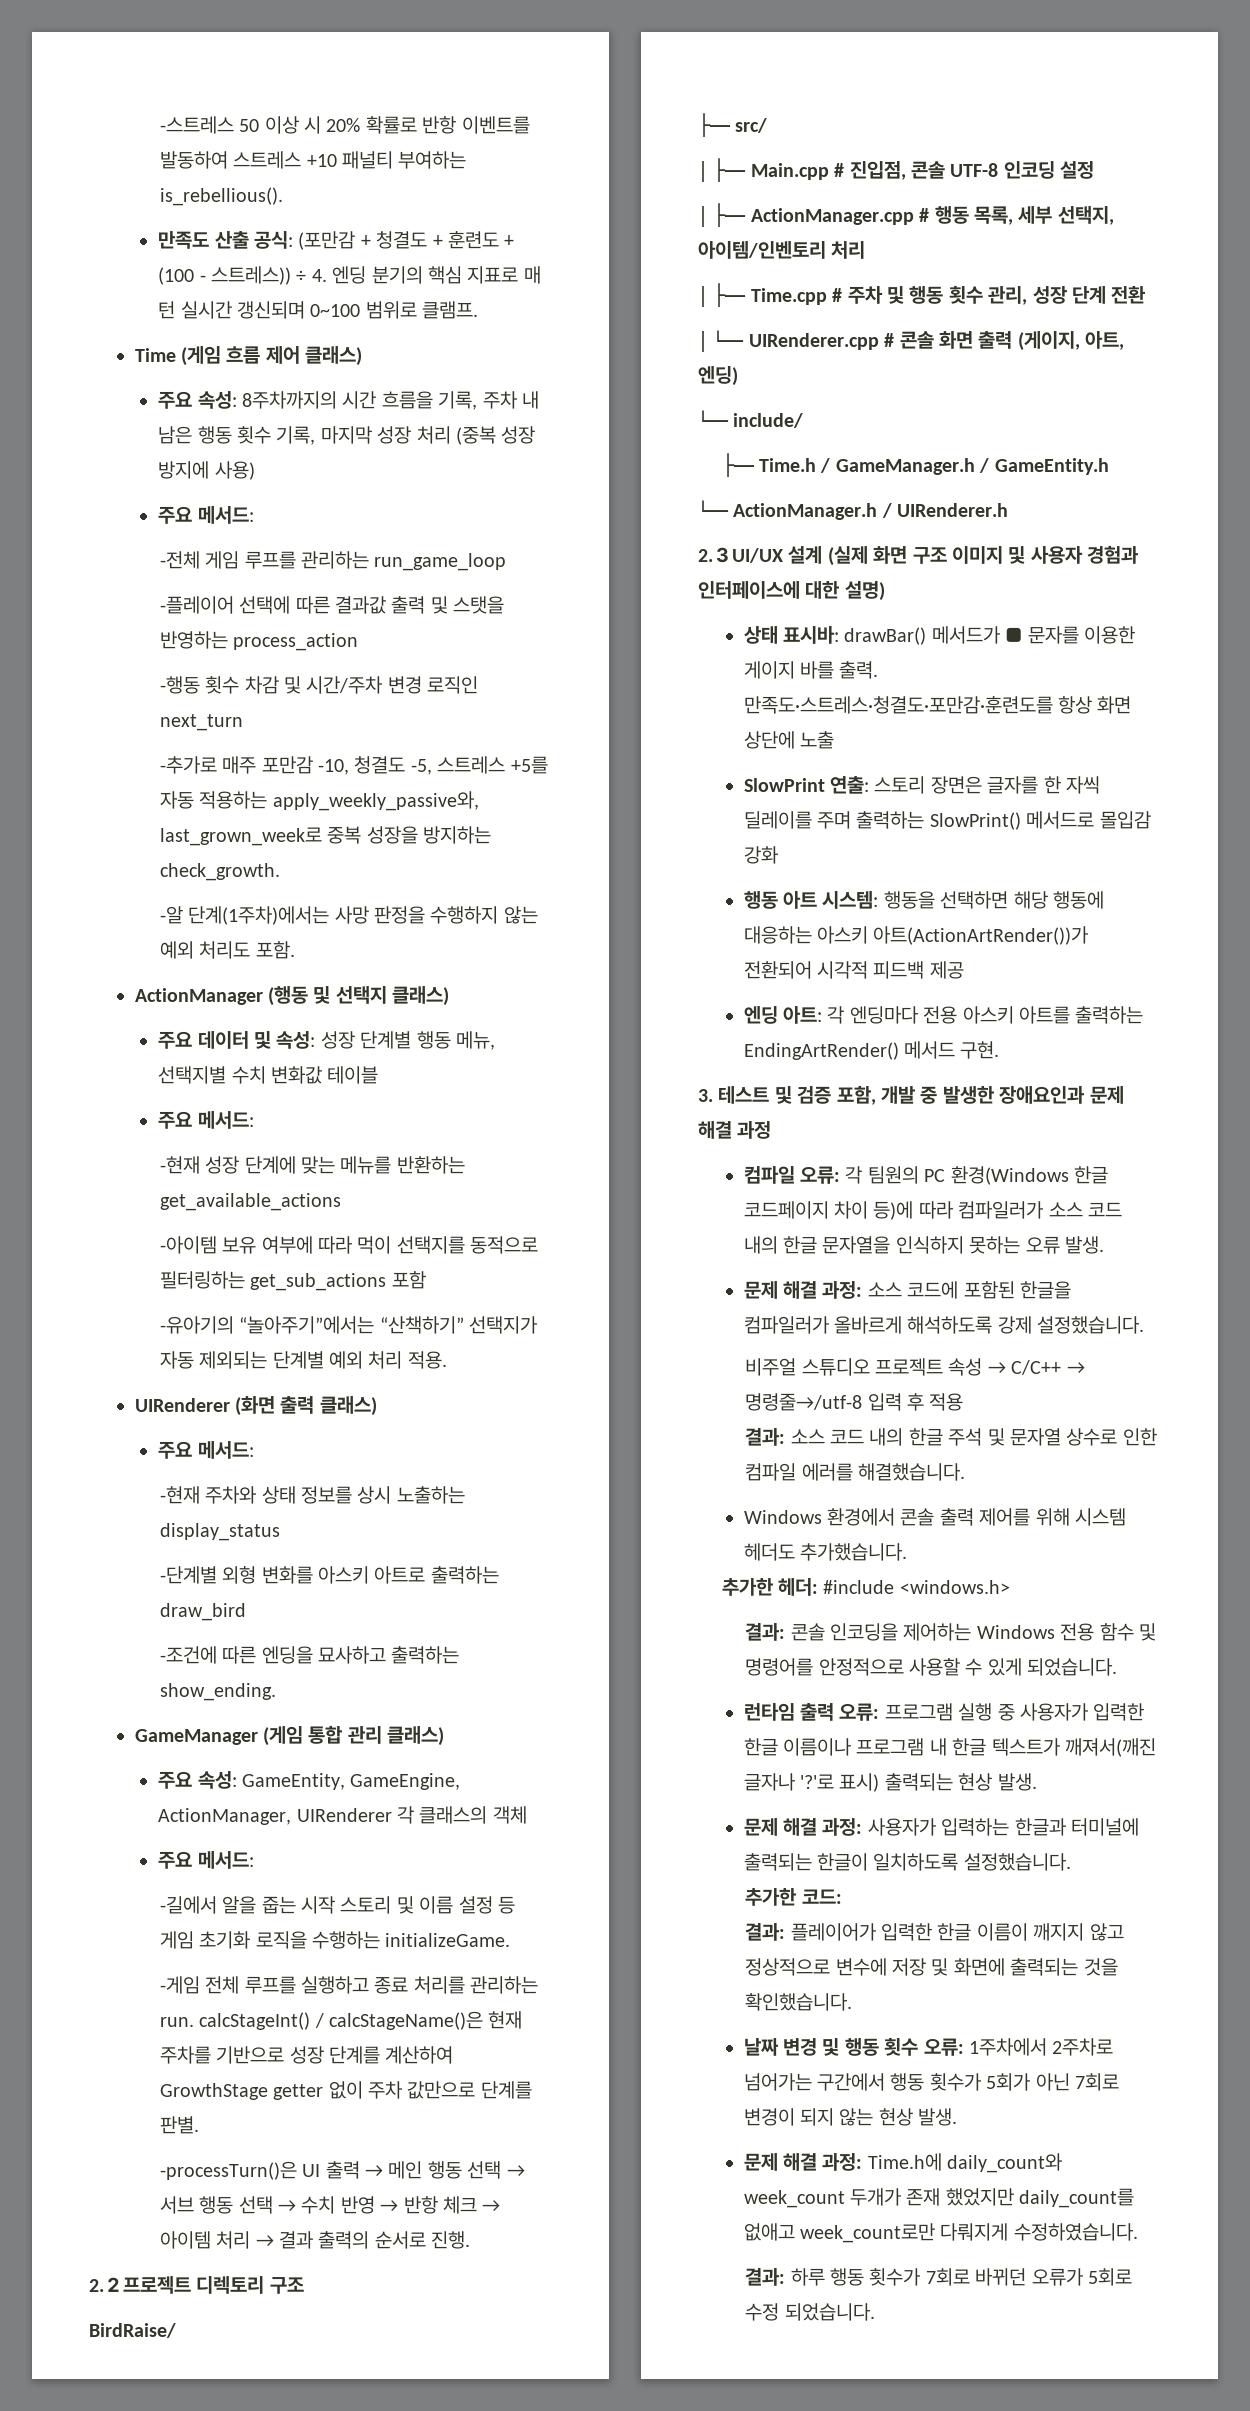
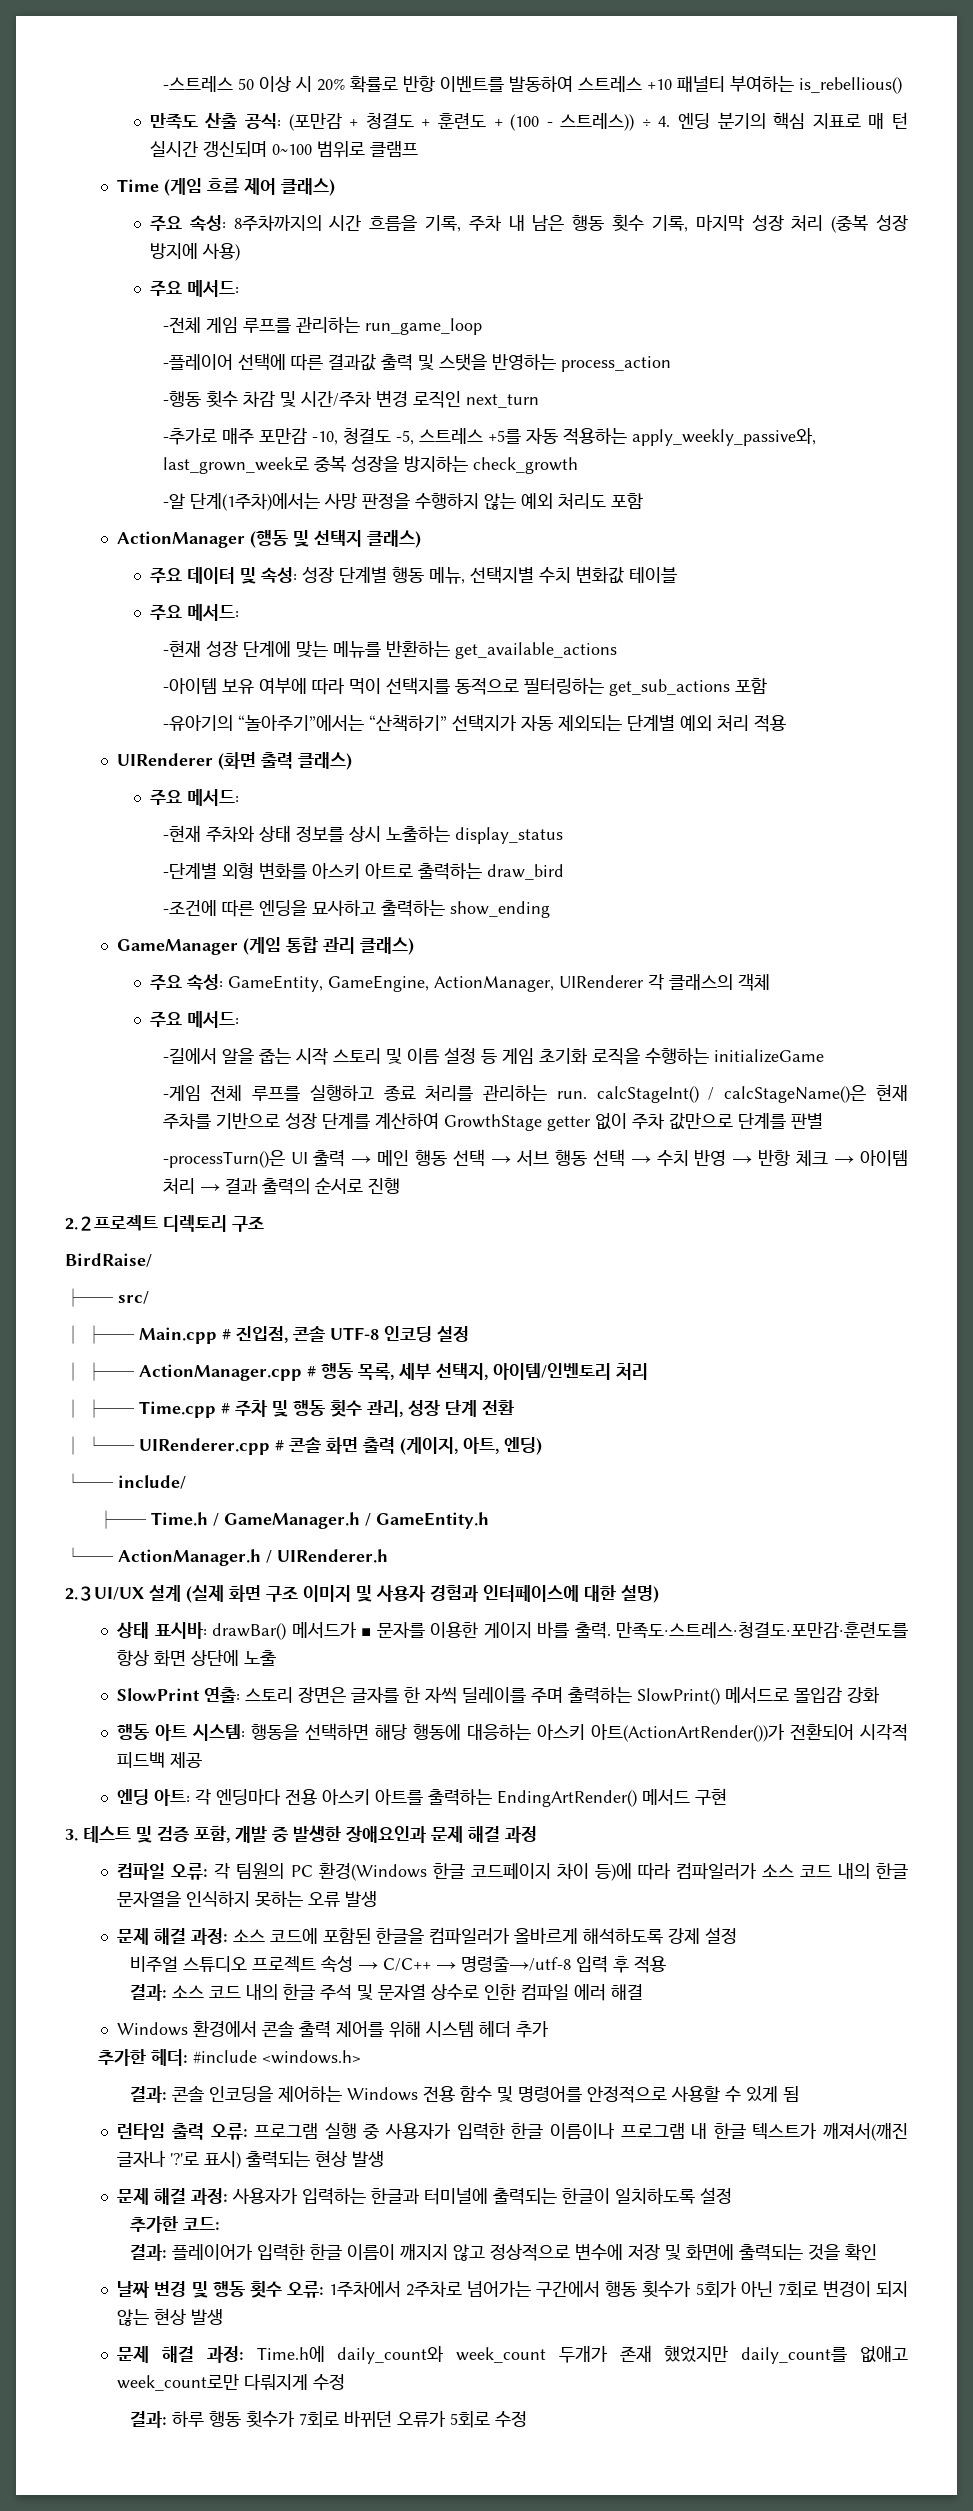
[159,187,283,206] is_rebellious(). -> [798,77,902,94] is_rebellious()
[422,301,479,319] 클램프. -> [369,141,418,157] 클램프
[159,863,280,881] check_growth. -> [472,457,578,474] check_growth
[255,941,295,959] 포함. -> [610,493,643,509] 포함
[407,1351,447,1369] 적용. -> [753,715,786,732] 적용
[159,1683,276,1701] show_ending. -> [449,901,550,918] show_ending
[385,1933,511,1947] initializeGame. -> [713,1049,824,1063] initializeGame
[159,2116,199,2134] 판별. -> [790,1113,823,1129] 판별
[431,2231,471,2249] 진행. -> [367,1178,400,1194] 진행
[960,1041,1000,1059] 구현. -> [695,1788,728,1805] 구현
[1064,1236,1104,1254] 발생. -> [345,1891,378,1907] 발생
[1037,1316,1145,1334] 설정했습니다. -> [705,1927,738,1944] 설정
[801,1463,965,1481] 에러를 해결했습니다. -> [574,1984,644,2001] 에러 해결
[743,1543,907,1561] 헤더도 추가했습니다. -> [479,2021,550,2038] 헤더 추가
[1027,1658,1118,1676] 되었습니다. -> [783,2086,800,2102] 됨
[997,1773,1037,1791] 발생. -> [352,2151,385,2167] 발생
[963,1853,1071,1871] 설정했습니다. -> [700,2187,733,2204] 설정
[745,1993,853,2011] 확인했습니다. -> [845,2244,878,2261] 확인
[918,2108,958,2126] 발생. -> [191,2309,224,2325] 발생
[1013,2223,1138,2241] 수정하였습니다. -> [313,2374,346,2390] 수정
[784,2303,875,2321] 되었습니다. -> (528, 2419) none

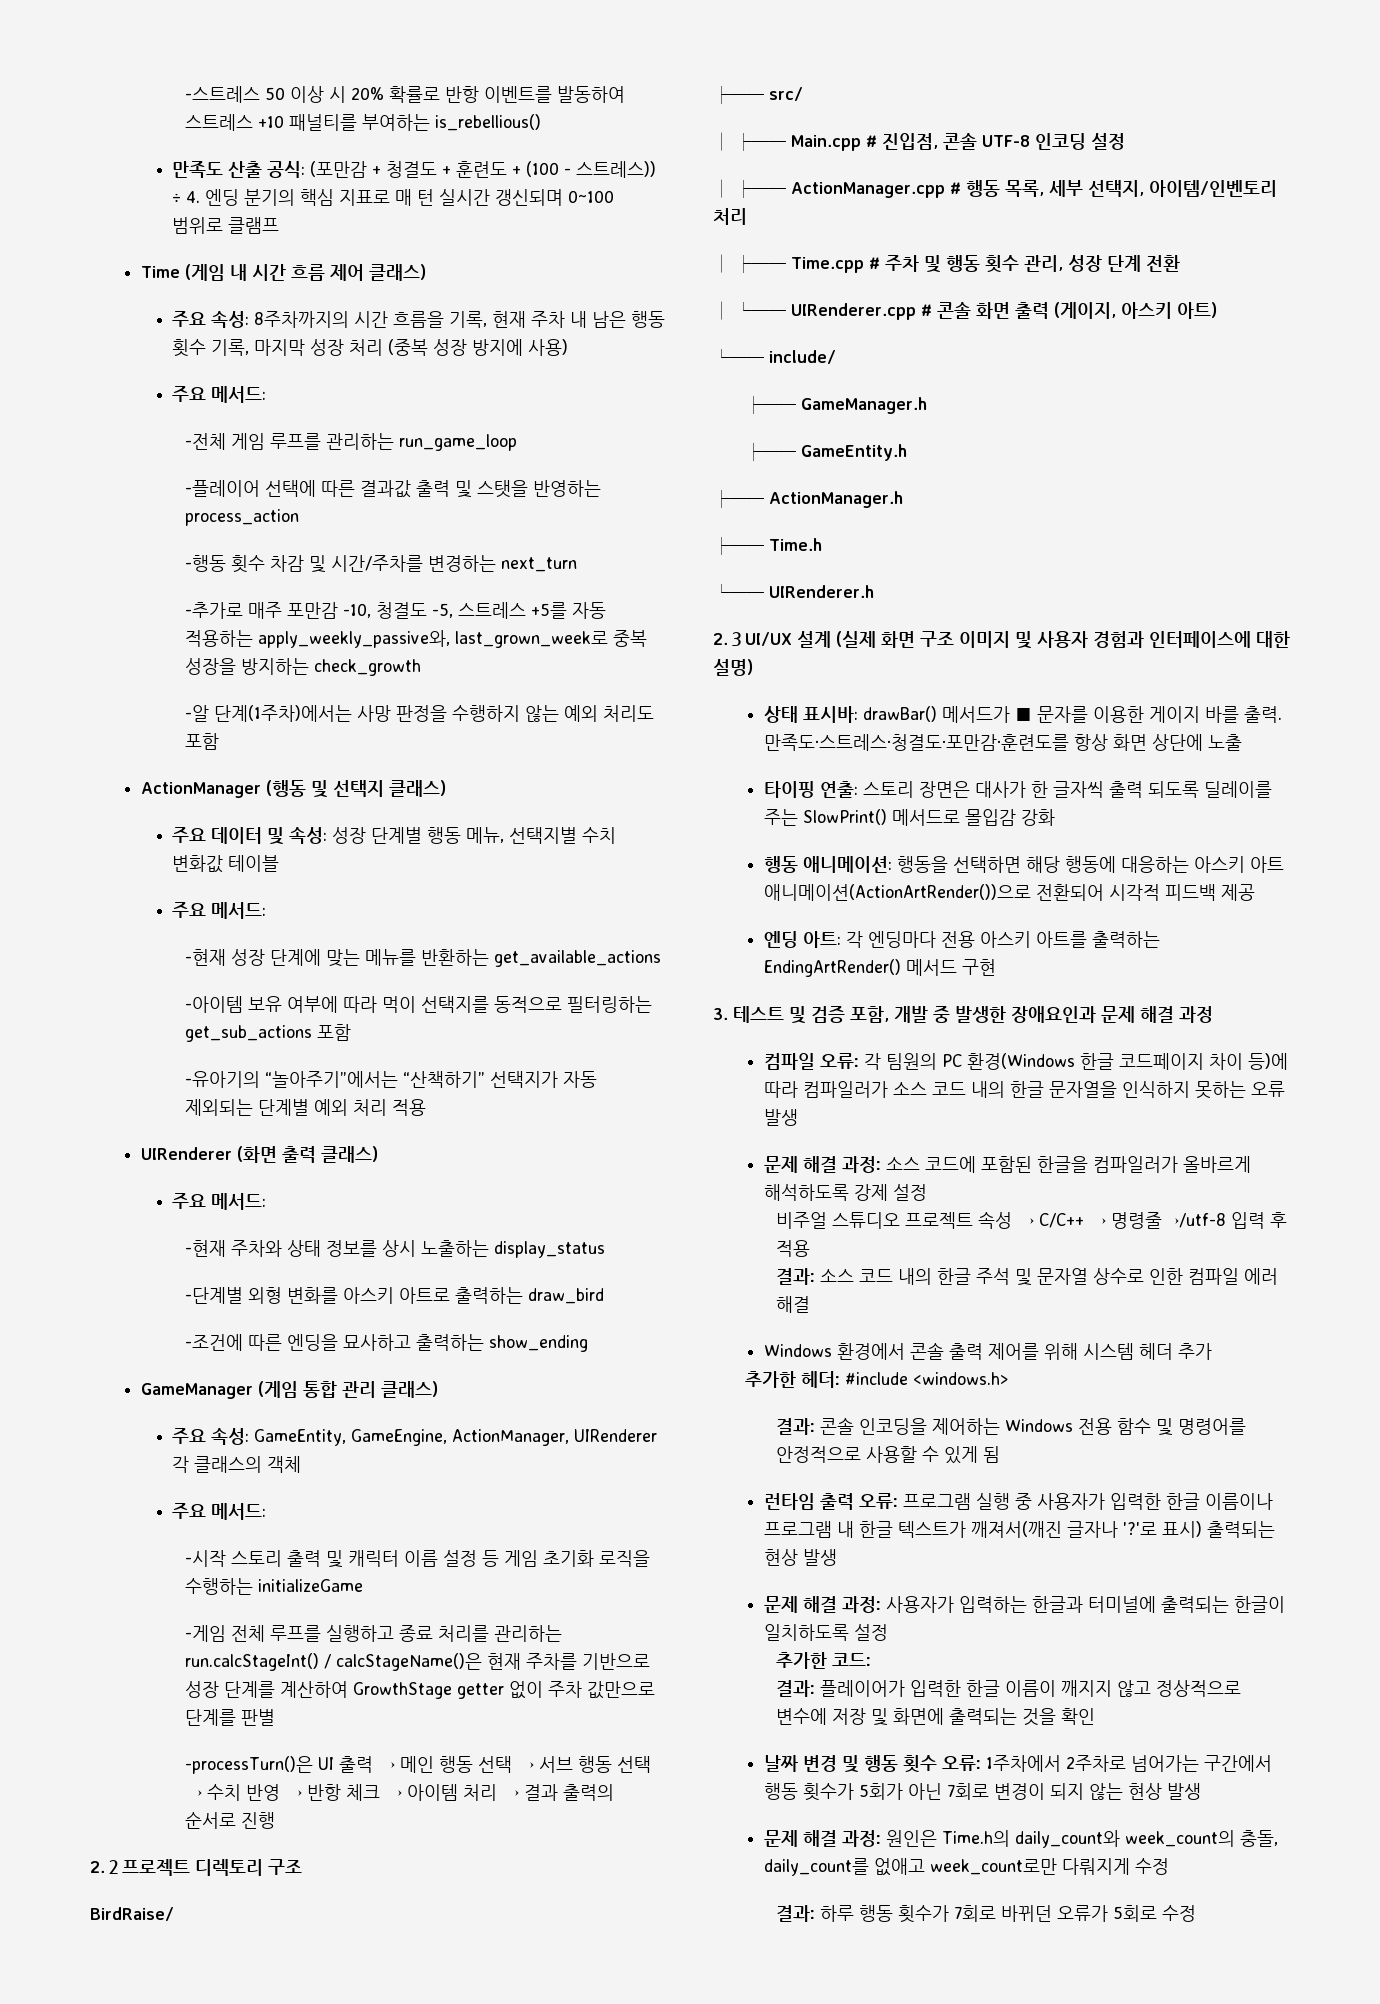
[676,76,725,92] 패널티 -> [288,114,357,131] 패널티를
(203, 187) none -> [229,264,286,281] 내 시간
(461, 223) none -> [492,311,527,328] 현재
[300,390,461,408] 시간/주차 변경 로직인 -> [330,555,496,572] 시간/주차를 변경하는
[162,1047,402,1065] -길에서 알을 줍는 시작 스토리 및 -> [184,1550,399,1568] -시작 스토리 출력 및 캐릭터
[556,1086,699,1103] run. calcStageInt() -> [184,1653,319,1671] run.calcStageInt()
[463,1437,542,1455] 아트, 엔딩) -> [1120,302,1217,319] 아스키 아트)
[150,1512,219,1526] Time.h / -> (796, 405) none
[364,1513,371,1526] / -> [744,443,796,461] // ├──
[65,1547,272,1566] // └── ActionManager.h / -> [713,490,903,508] [713,537,822,555] [713,584,764,598] // ├── ActionManager.h // ├── Time.h // └──
[117,1688,201,1701] SlowPrint -> [763,781,815,798] 타이핑
[351,1687,633,1704] 글자를 한 자씩 딜레이를 주며 출력하는 -> [974,781,1272,798] [763,809,798,826] 대사가 한 글자씩 출력 되도록 딜레이를 주는
[155,1724,246,1741] 아트 시스템: -> [802,856,892,873] 애니메이션:
[591,1724,786,1742] 아트(ActionArtRender())가 -> [1249,856,1284,873] [763,884,1031,901] 아트 애니메이션(ActionArtRender())으로
[256,2345,729,2364] Time.h에 daily_count와 week_count 두개가 존재 했었지만 -> [885,1830,1278,1848] 원인은 Time.h의 daily_count와 week_count의 충돌,

